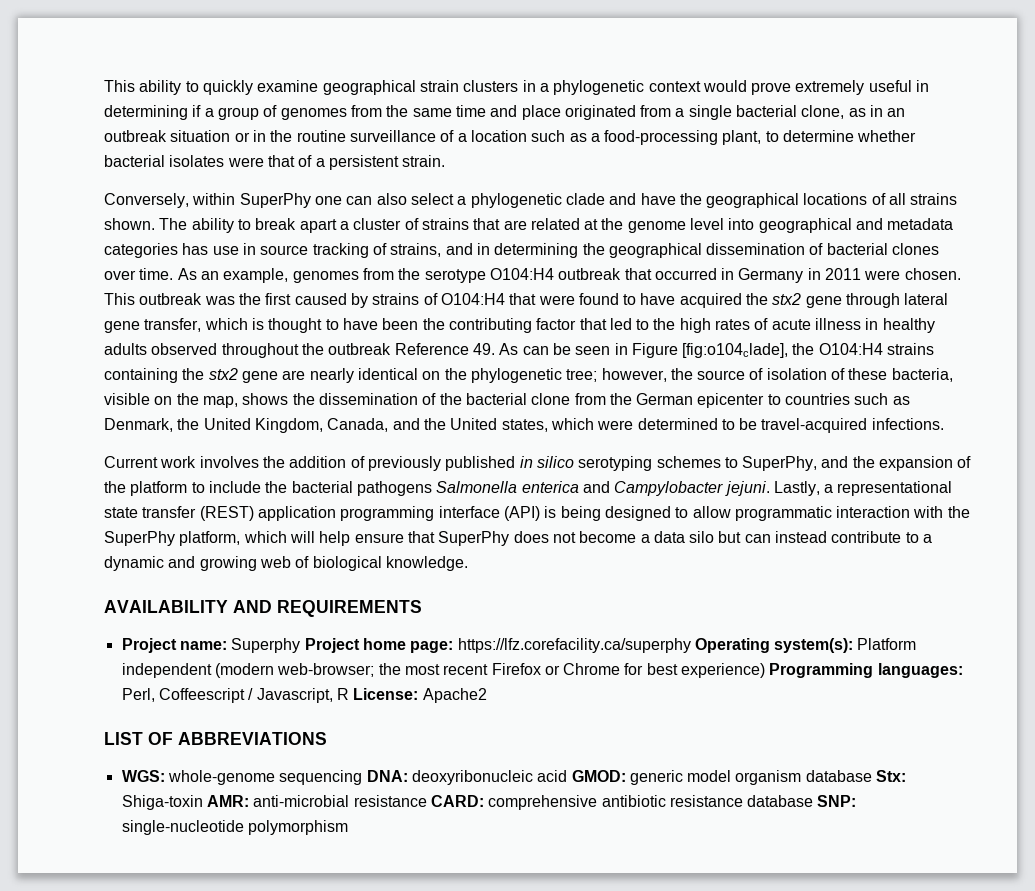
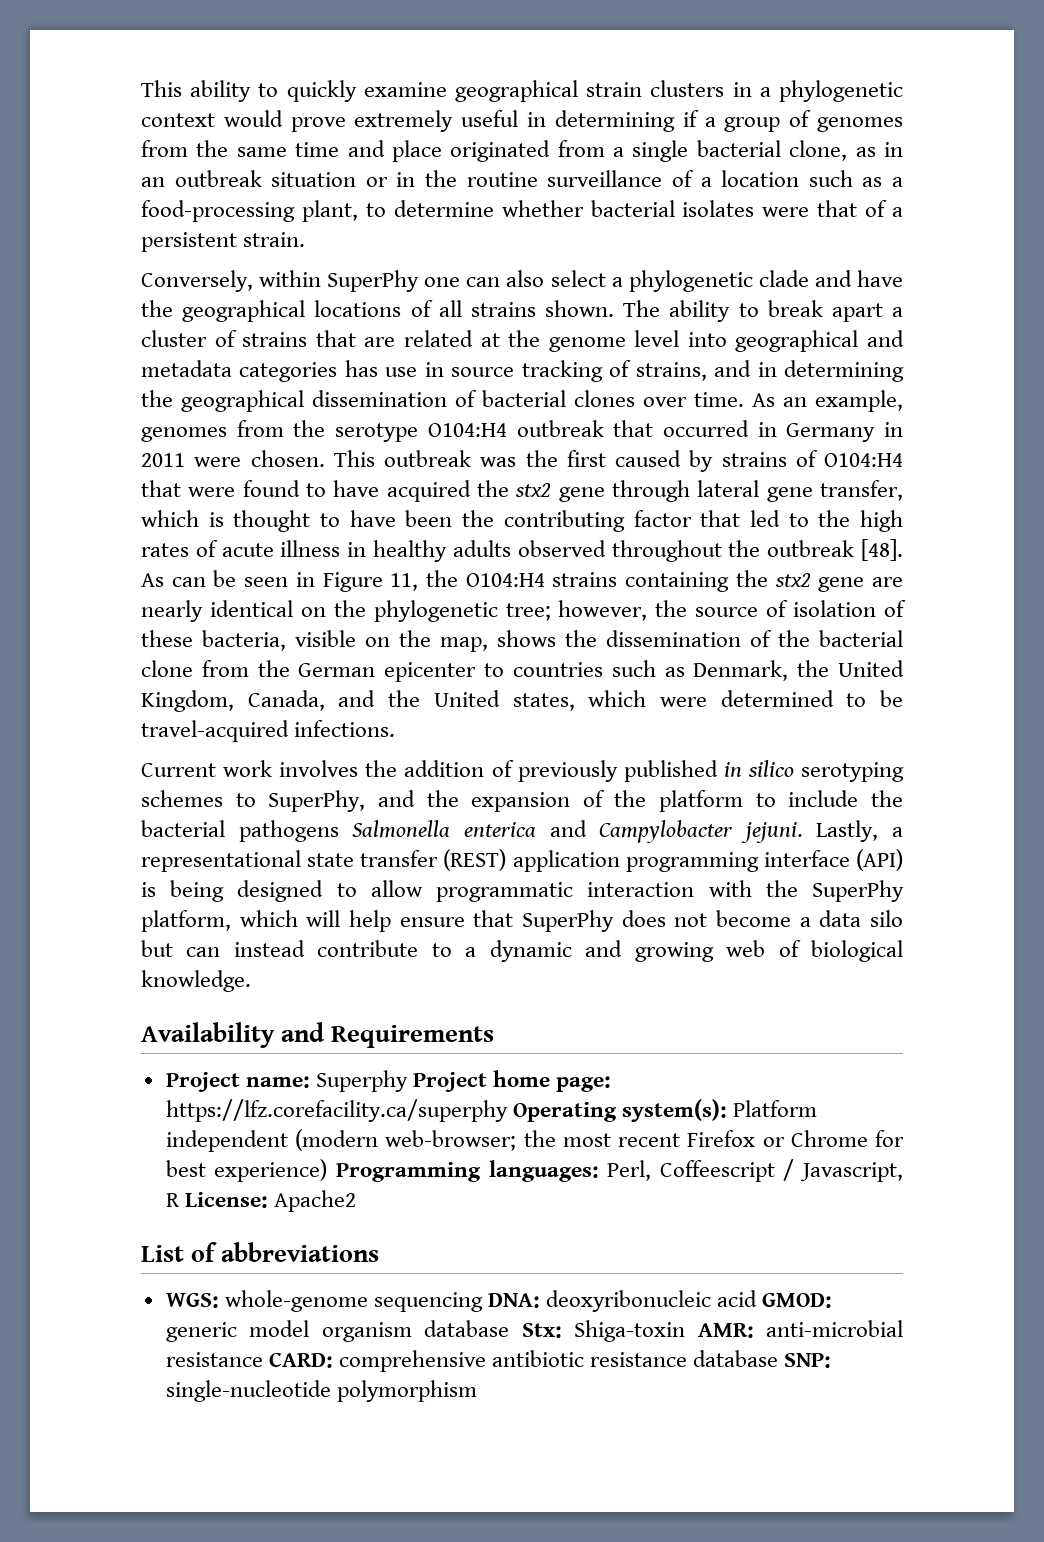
[394,343,495,355] Reference 49. -> [861,539,904,561] [48].
[682,343,789,358] [fig:o104clade], -> [390,573,419,591] 11,
[104,600,422,617] AVAILABILITY AND REQUIREMENTS -> [141,1022,495,1048] Availability and Requirements
[104,732,327,745] LIST OF ABBREVIATIONS -> [141,1242,380,1262] List of abbreviations

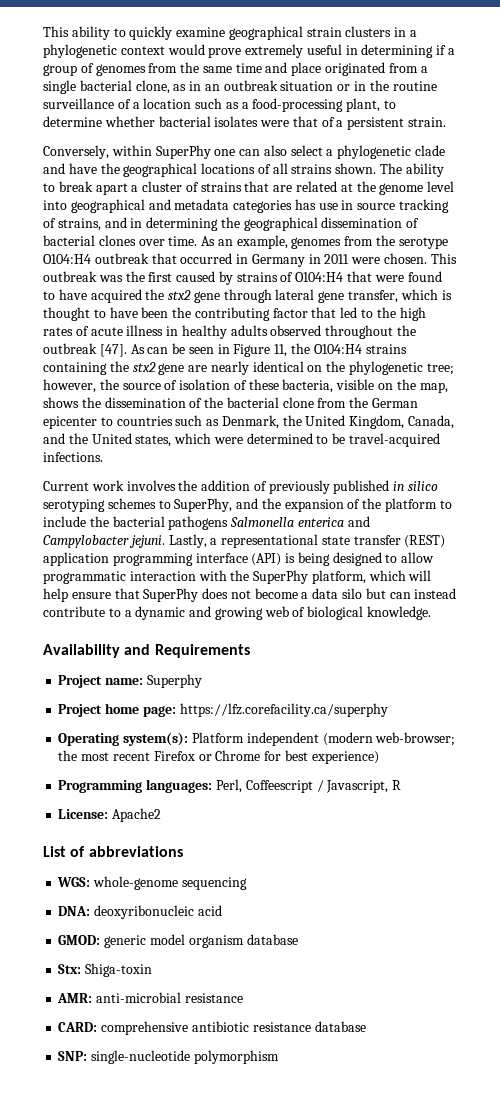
[861,539,904,561] [48]. -> [99,344,127,357] [47].
(408, 1081) none -> (202, 681) //
(508, 1110) none -> (388, 710) //
(328, 1170) none -> (379, 757) //
(180, 1200) none -> (402, 785) //
(483, 1302) none -> (247, 883) //
(758, 1298) none -> (222, 910) //
(510, 1328) none -> (298, 939) //
(686, 1331) none -> (153, 970) //
(263, 1359) none -> (243, 998) //
(779, 1358) none -> (366, 1026) //

